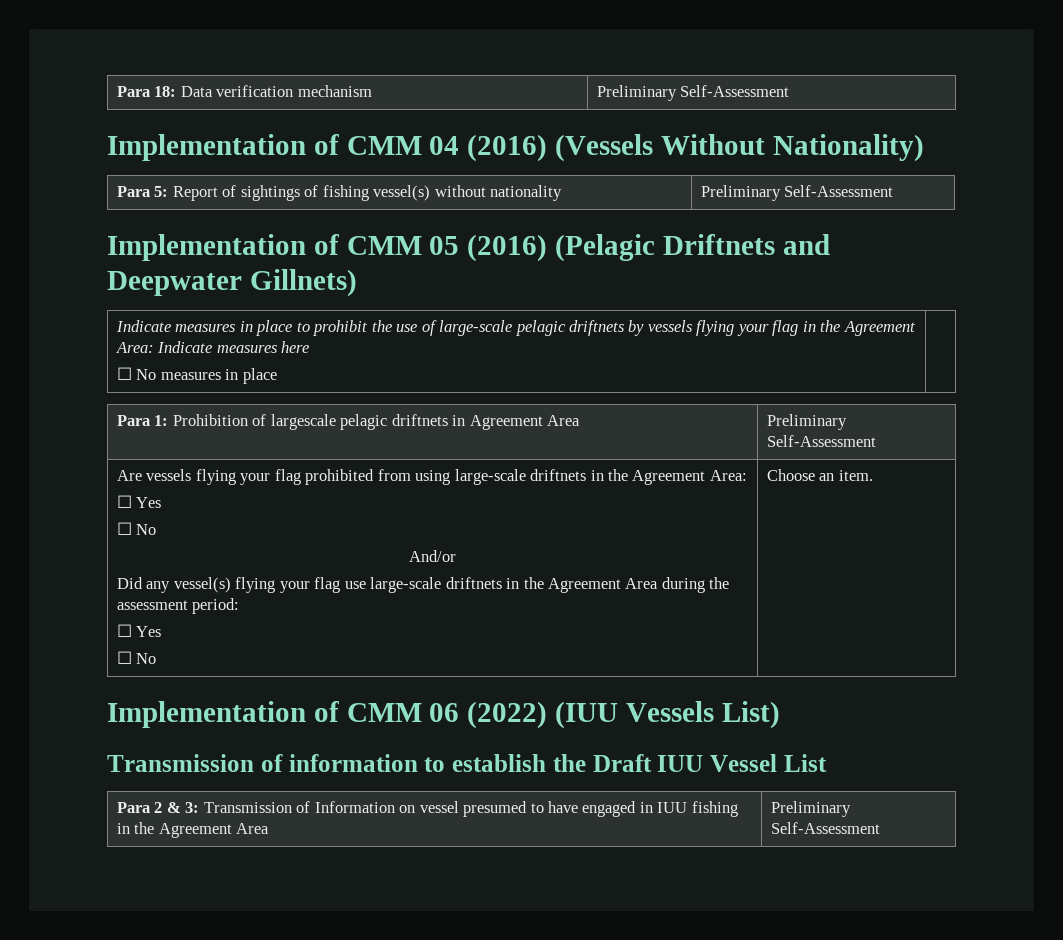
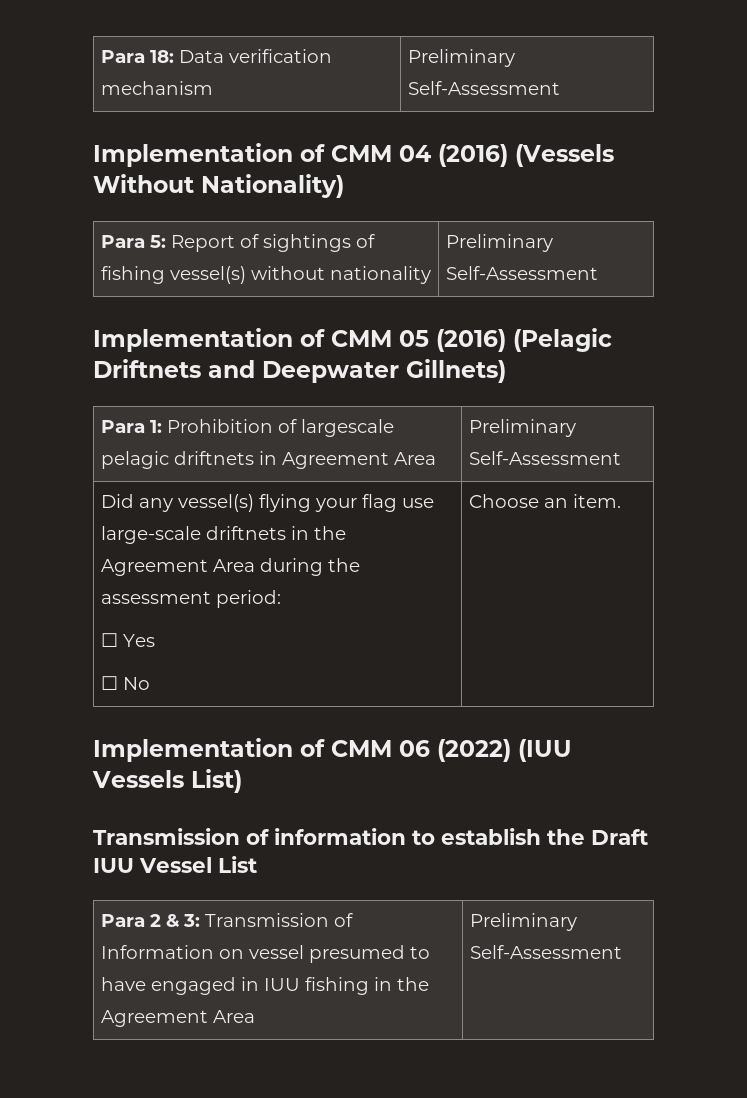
[116,320,915,336] [116,341,310,353] [117,367,277,384] // Indicate measures in place to prohibit the use of large-scale pelagic driftnets by vessels flying your flag in the Agreement Area: Indicate measures here // ☐ No measures in place | -> (506, 371) none
[117,469,747,485] [117,495,162,508] [117,522,157,535] [409,550,456,562] Are vessels flying your flag prohibited from using large-scale driftnets in the Agreement Area: // ☐ Yes // ☐ No // And/or // -> (621, 458) none

